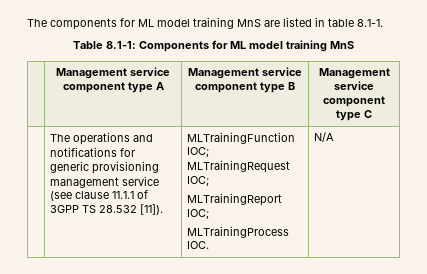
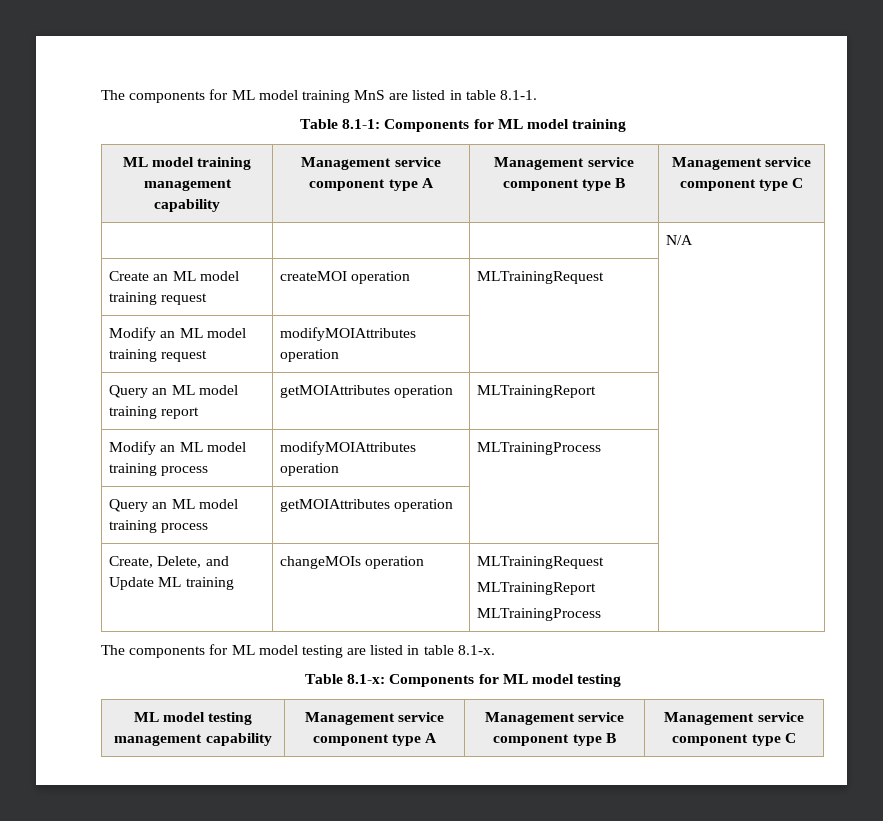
[330,41,354,49] MnS // -> [122,157,252,170] [143,179,232,191] [154,199,220,212] // ML model training management capability
[50,132,154,145] [50,147,136,157] [50,161,160,174] [50,176,160,188] [50,190,149,201] [50,204,164,215] [187,132,296,144] [187,147,210,157] [187,160,291,173] [187,176,210,186] [187,193,283,206] [187,209,210,219] [187,226,290,238] [187,241,210,249] [314,132,335,142] The operations and notifications for generic provisioning management service (see clause 11.1.1 of 3GPP TS 28.532 [11]). | MLTrainingFunction IOC; MLTrainingRequest IOC; // MLTrainingReport IOC; // MLTrainingProcess IOC. | N/A -> [666,235,694,245] [109,271,239,281] [109,292,208,305] [280,271,411,284] [477,271,605,284] [109,327,246,341] [109,349,208,362] [280,327,417,341] [280,349,340,362] [109,385,238,398] [109,406,200,419] [280,385,454,398] [477,385,597,398] [109,441,246,455] [109,463,209,476] [280,441,417,455] [280,463,340,476] [477,442,602,455] [109,499,238,512] [109,520,209,533] [280,499,454,512] [109,556,229,568] [109,577,234,590] [280,556,425,569] [477,556,605,569] [477,582,597,595] [477,608,602,621] [101,644,495,658] [304,674,622,687] [133,712,253,725] [114,733,272,746] [304,712,445,725] [312,733,438,746] [484,712,625,725] [493,733,616,746] [664,712,804,725] [672,733,796,746] | | N/A // Create an ML model training request | createMOI operation | MLTrainingRequest | // Modify an ML model training request | modifyMOIAttributes operation | | // Query an ML model training report | getMOIAttributes operation | MLTrainingReport | // Modify an ML model training process | modifyMOIAttributes operation | MLTrainingProcess | // Query an ML model training process | getMOIAttributes operation | | // Create, Delete, and Update ML training | changeMOIs operation | MLTrainingRequest // MLTrainingReport // MLTrainingProcess | // The components for ML model testing are listed in table 8.1-x. // Table 8.1-x: Components for ML model testing // ML model testing management capability | Management service component type A | Management service component type B | Management service component type C

